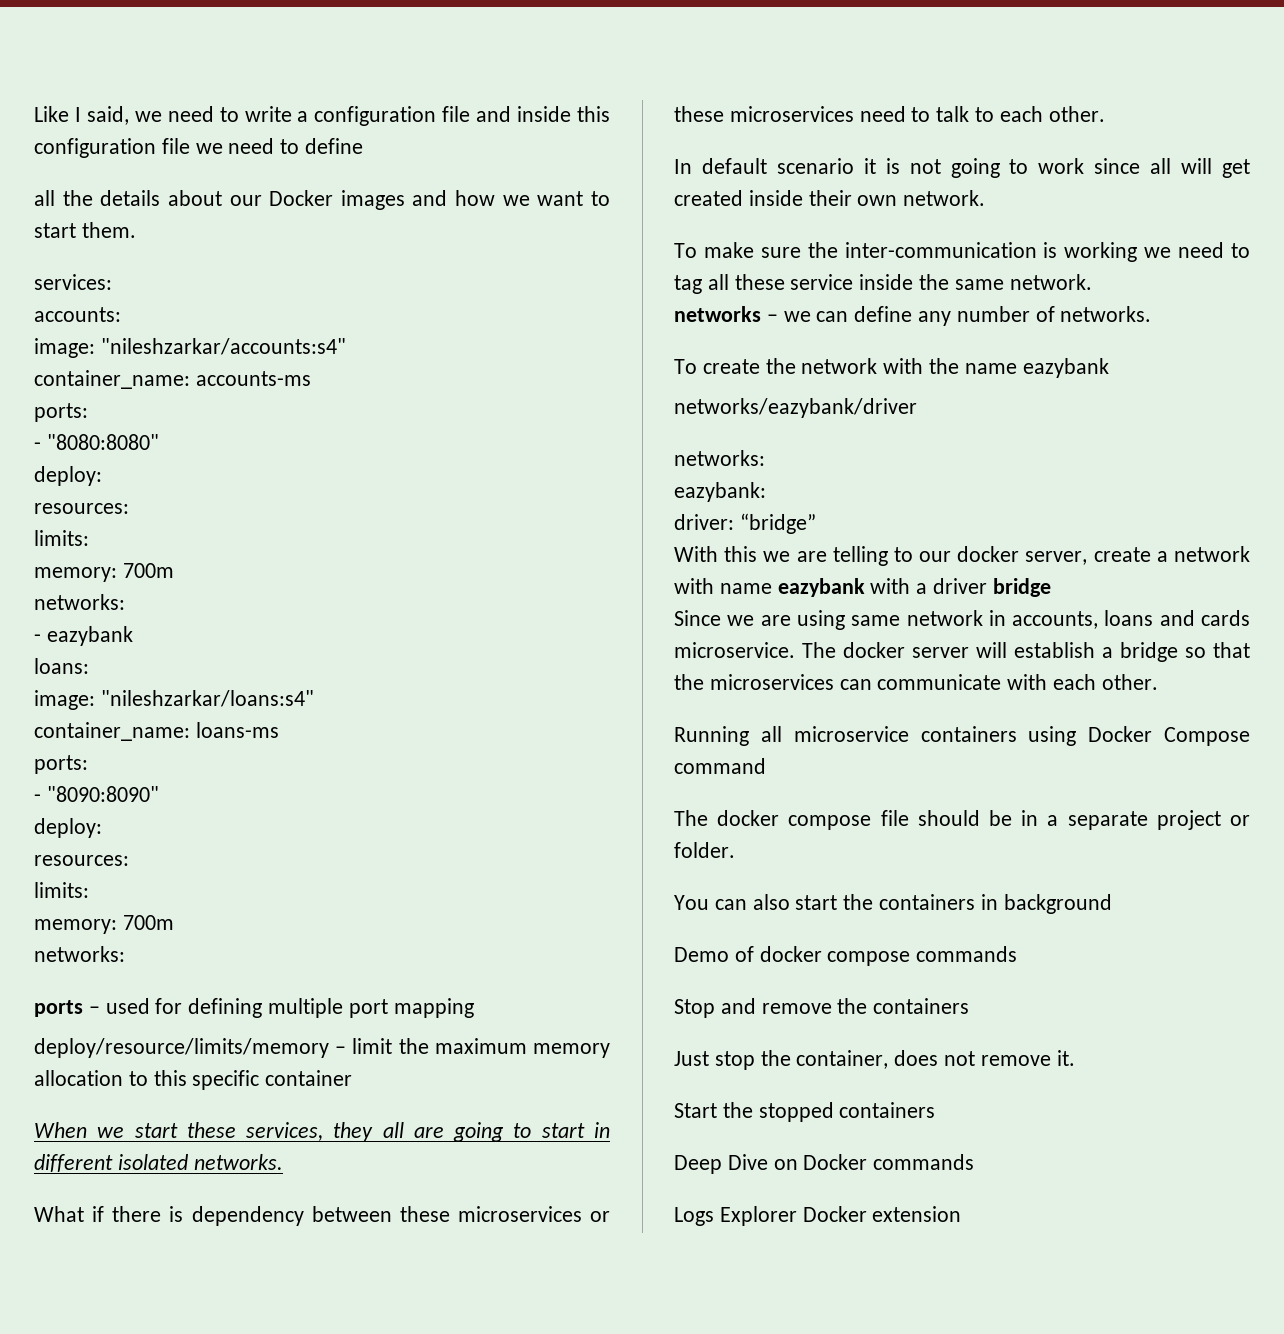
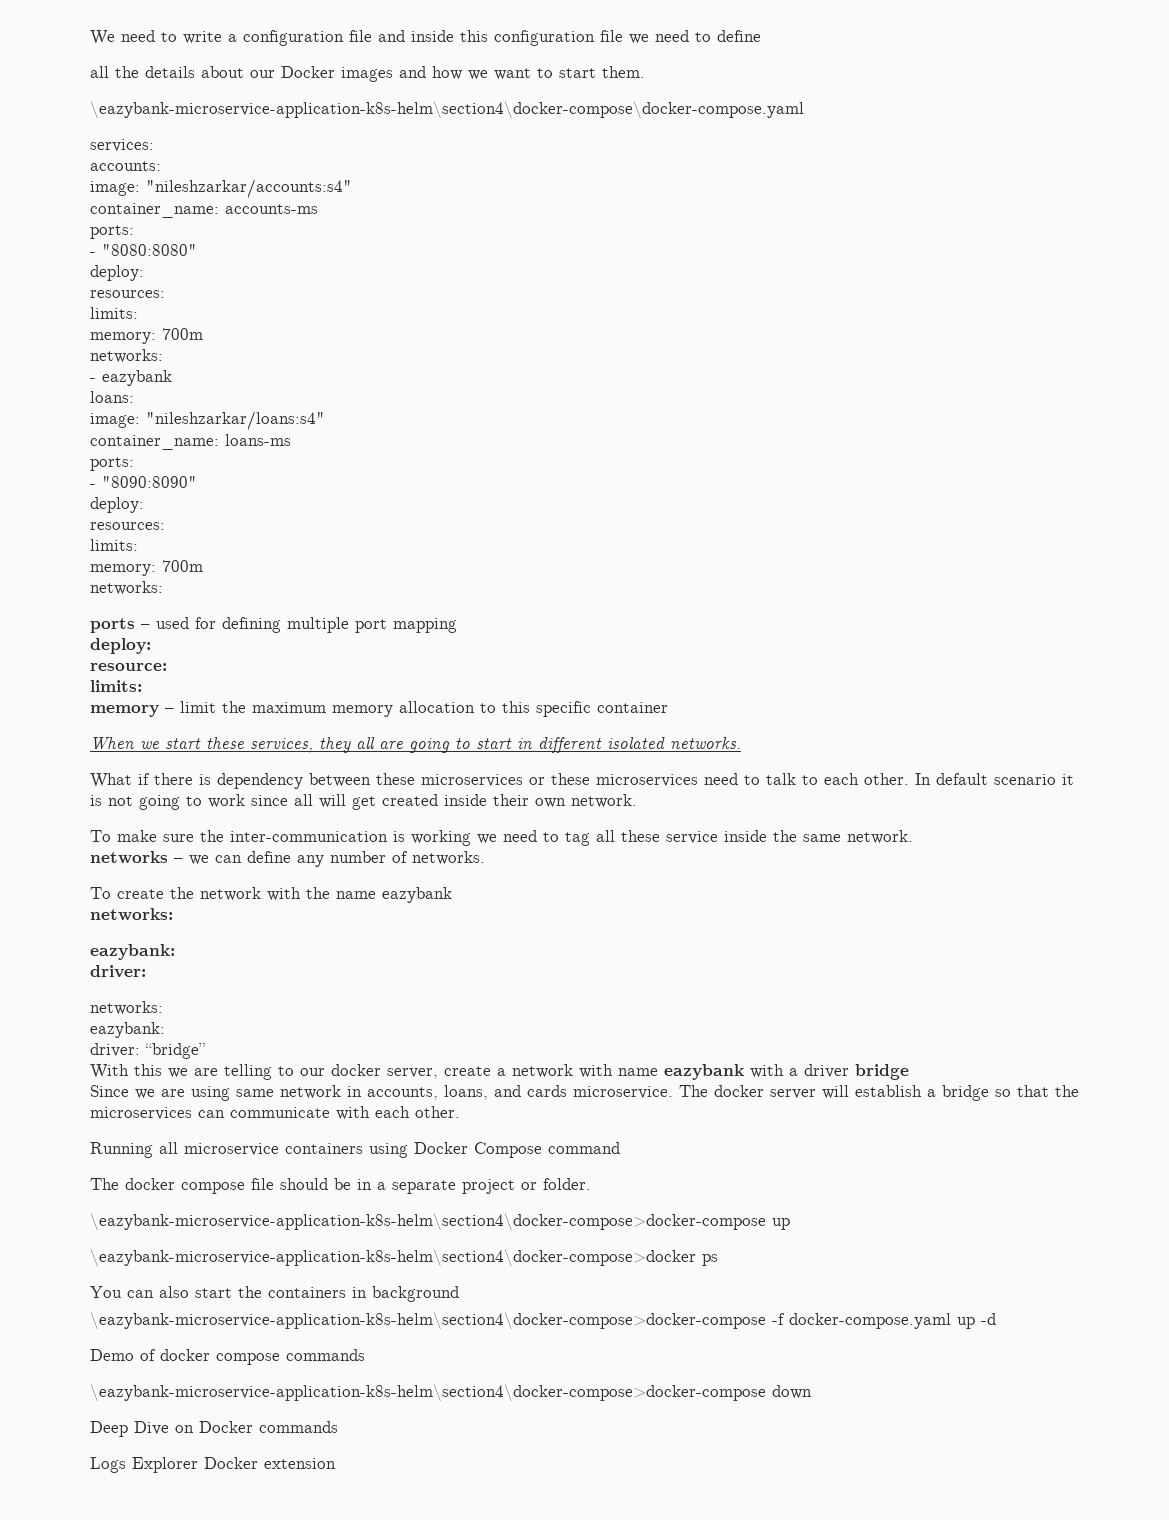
[34,106,162,125] Like I said, we -> [90,30,115,45] We
(136, 230) none -> [90,101,804,119] // \eazybank-microservice-application-k8s-helm\section4\docker-compose\docker-compose.yaml
[34,1038,329,1058] deploy/resource/limits/memory -> [90,638,151,654] [90,663,167,671] [90,680,142,692] [90,705,159,717] deploy: // resource: // limits: // memory
(1105, 114) // -> (909, 779) none
[674,398,917,418] networks/eazybank/driver -> [90,908,173,921] [90,944,175,960] [90,965,146,978] networks: // eazybank: // driver:
[1104,610,1154,626] loans -> [444,1085,488,1100] loans,
(735, 850) none -> [90,1213,790,1231] [90,1249,718,1267] // \eazybank-microservice-application-k8s-helm\section4\docker-compose>docker-compose up // \eazybank-microservice-application-k8s-helm\section4\docker-compose>docker ps
(1112, 904) none -> [90,1312,996,1330] // \eazybank-microservice-application-k8s-helm\section4\docker-compose>docker-compose -f docker-compose.yaml up -d
[674,998,970,1018] [674,1050,1075,1070] [674,1102,936,1122] Stop and remove the containers // Just stop the container, does not remove it. // Start the stopped containers -> [90,1384,812,1402] \eazybank-microservice-application-k8s-helm\section4\docker-compose>docker-compose down

